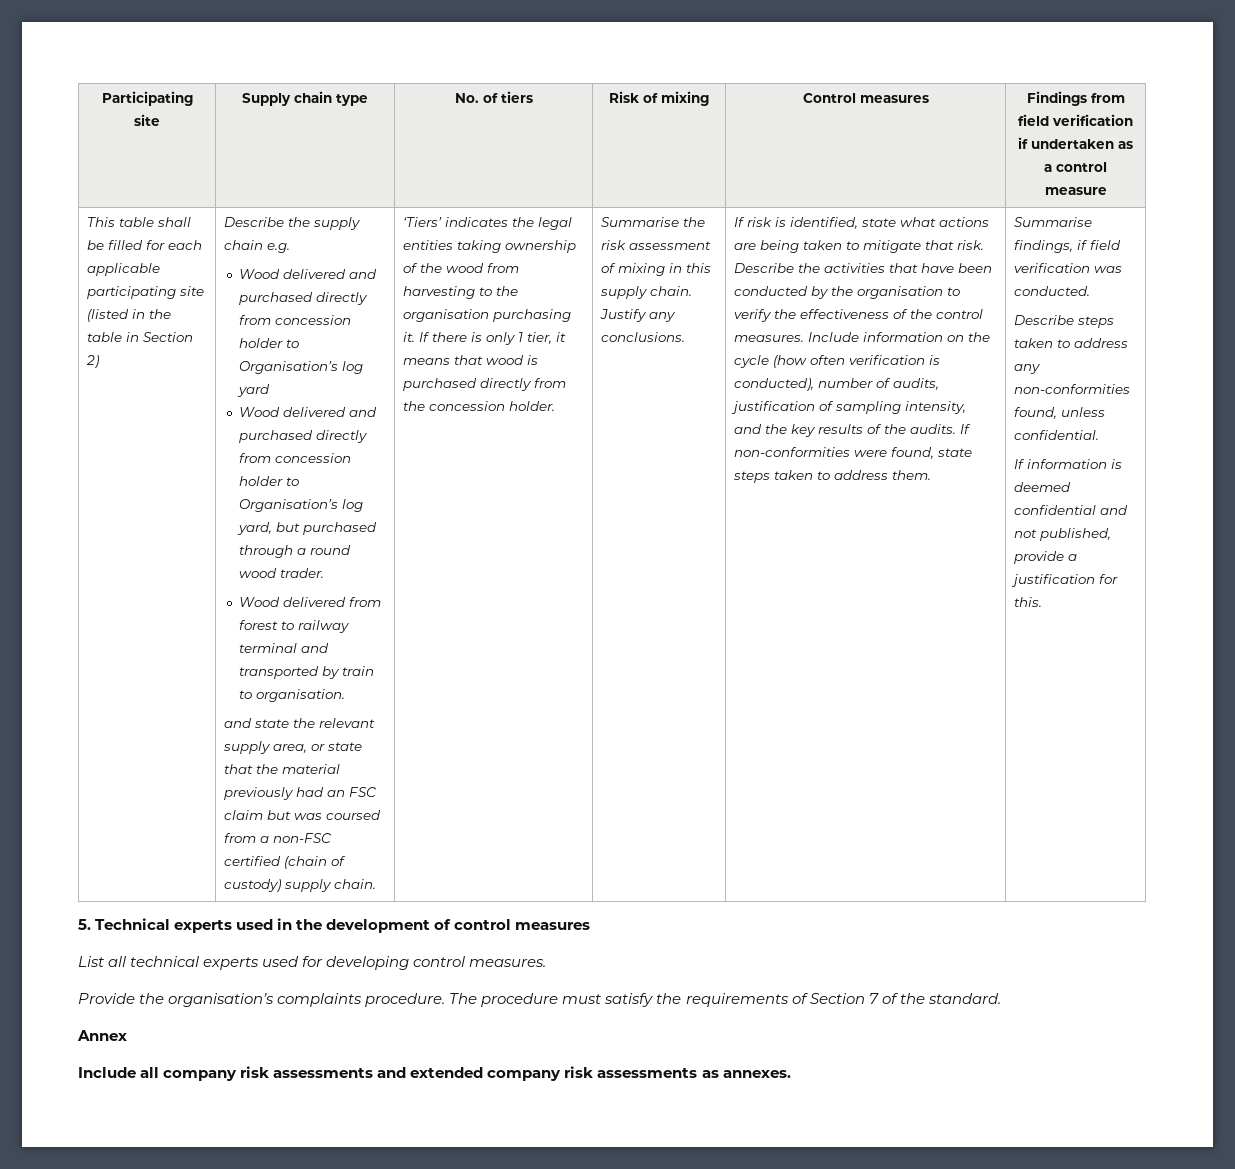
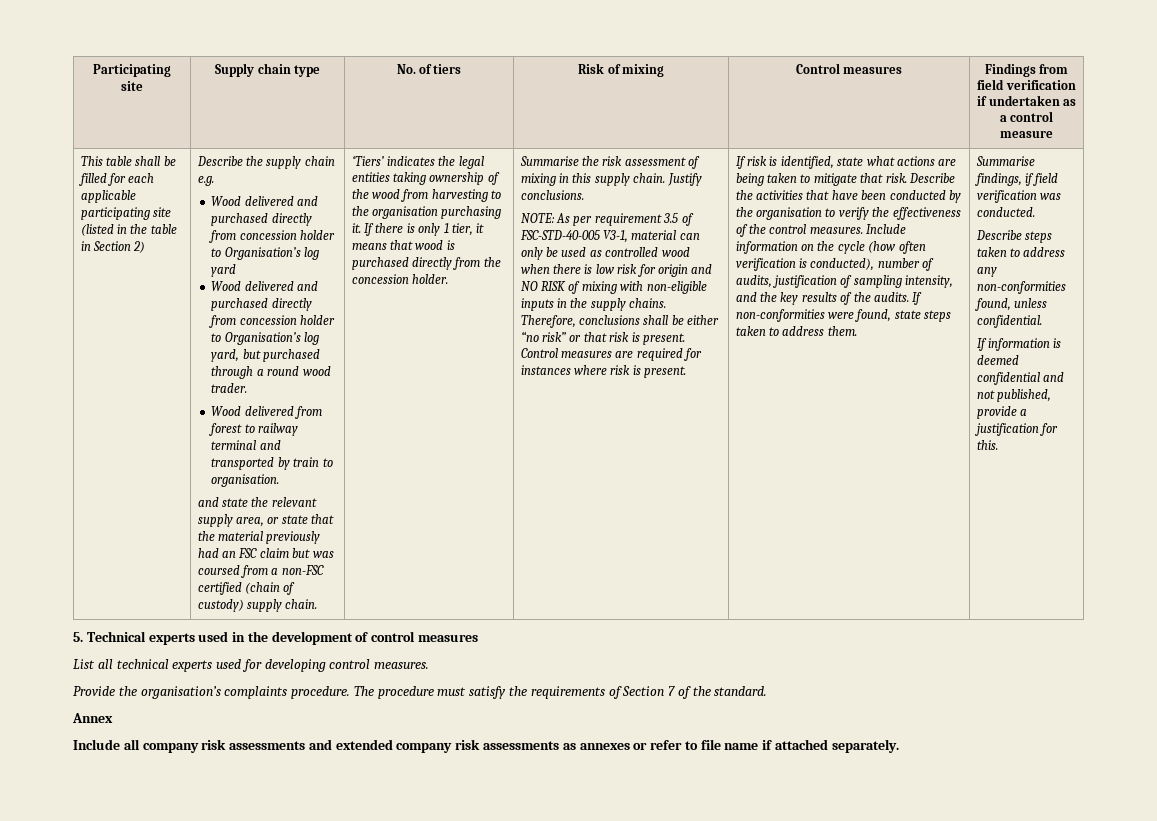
[649,312,677,322] any -> (702, 179) none
(686, 337) none -> [520,213,694,226] [519,230,700,243] [520,247,690,260] [520,264,713,277] [520,281,707,294] [520,298,667,311] [520,315,720,328] [520,331,685,345] [520,348,703,361] [520,365,687,378] // NOTE: As per requirement 3.5 of FSC-STD-40-005 V3-1, material can only be used as controlled wood when there is low risk for origin and NO RISK of mixing with non-eligible inputs in the supply chains. Therefore, conclusions shall be either “no risk” or that risk is present. Control measures are required for instances where risk is present.
[722,1070,791,1078] annexes. -> [579,739,899,753] annexes or refer to file name if attached separately.

